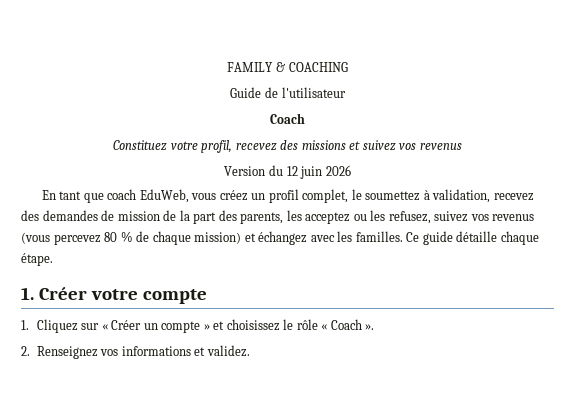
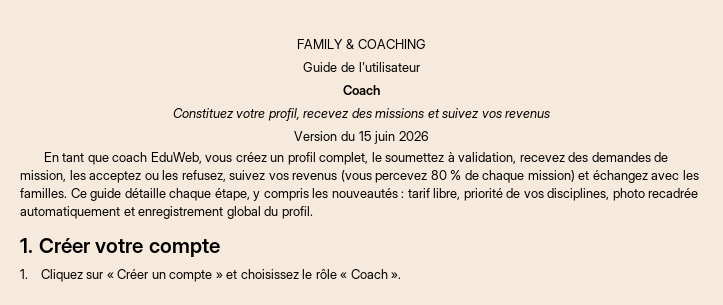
[286,166,298,176] 12 -> [358,131,372,141] 15
[117,210,284,224] mission de la part des parents, -> [20,170,66,182] mission,
[21,253,53,266] étape. -> [214,188,699,201] [20,206,313,219] étape, y compris les nouveautés : tarif libre, priorité de vos disciplines, photo recadrée automatiquement et enregistrement global du profil.
[21,345,250,359] // 2. Renseignez vos informations et validez. -> (402, 275) none

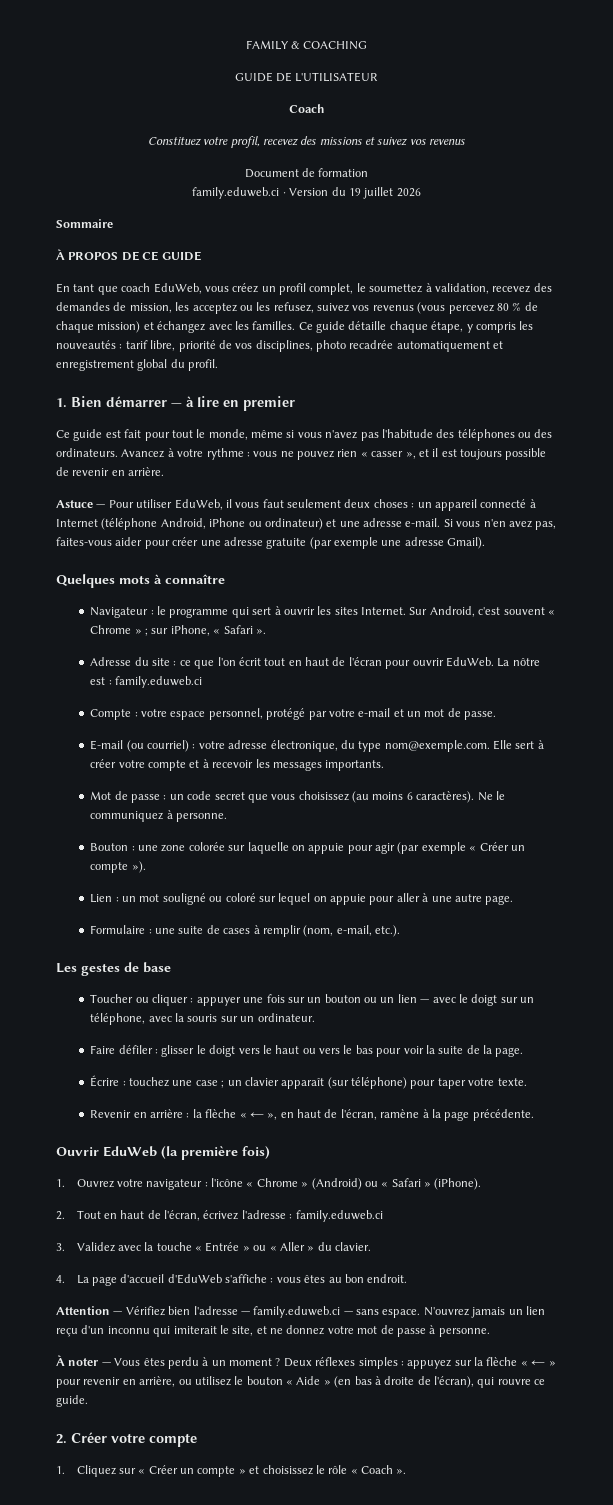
[303,62,420,72] Guide de l'utilisateur -> [234,72,379,82] GUIDE DE L'UTILISATEUR
[294,131,429,144] Version du 15 juin 2026 -> [244,168,369,178] [192,187,421,199] [56,219,113,228] [56,249,201,261] Document de formation // family.eduweb.ci · Version du 19 juillet 2026 // Sommaire // À PROPOS DE CE GUIDE
(33, 245) none -> [71,396,295,411] [56,429,553,441] [56,448,547,460] [56,467,165,476] [56,499,536,511] [56,518,557,530] [56,537,486,549] [56,574,225,588] [90,606,555,618] [90,625,266,636] [90,657,540,669] [90,676,203,688] [90,708,497,720] [90,740,544,752] [90,759,385,771] [90,791,505,803] [90,810,228,822] [90,842,525,854] [90,861,146,873] [90,893,514,905] [90,925,401,937] [56,962,171,976] [90,994,535,1006] [90,1013,315,1025] [90,1045,524,1057] [90,1075,527,1089] [90,1109,534,1121] [56,1146,270,1160] [56,1178,482,1190] [56,1210,383,1222] [56,1242,372,1252] [56,1274,408,1286] [56,1306,545,1318] [56,1325,490,1337] [56,1355,556,1369] [56,1376,546,1388] [56,1395,88,1407] [56,1434,67,1444] Bien démarrer — à lire en premier // Ce guide est fait pour tout le monde, même si vous n'avez pas l'habitude des téléphones ou des ordinateurs. Avancez à votre rythme : vous ne pouvez rien « casser », et il est toujours possible de revenir en arrière. // Astuce — Pour utiliser EduWeb, il vous faut seulement deux choses : un appareil connecté à Internet (téléphone Android, iPhone ou ordinateur) et une adresse e-mail. Si vous n'en avez pas, faites-vous aider pour créer une adresse gratuite (par exemple une adresse Gmail). // Quelques mots à connaître // Navigateur : le programme qui sert à ouvrir les sites Internet. Sur Android, c'est souvent « Chrome » ; sur iPhone, « Safari ». // Adresse du site : ce que l'on écrit tout en haut de l'écran pour ouvrir EduWeb. La nôtre est : family.eduweb.ci // Compte : votre espace personnel, protégé par votre e-mail et un mot de passe. // E-mail (ou courriel) : votre adresse électronique, du type nom@exemple.com. Elle sert à créer votre compte et à recevoir les messages importants. // Mot de passe : un code secret que vous choisissez (au moins 6 caractères). Ne le communiquez à personne. // Bouton : une zone colorée sur laquelle on appuie pour agir (par exemple « Créer un compte »). // Lien : un mot souligné ou coloré sur lequel on appuie pour aller à une autre page. // Formulaire : une suite de cases à remplir (nom, e-mail, etc.). // Les gestes de base // Toucher ou cliquer : appuyer une fois sur un bouton ou un lien — avec le doigt sur un téléphone, avec la souris sur un ordinateur. // Faire défiler : glisser le doigt vers le haut ou vers le bas pour voir la suite de la page. // Écrire : touchez une case ; un clavier apparaît (sur téléphone) pour taper votre texte. // Revenir en arrière : la flèche « ← », en haut de l'écran, ramène à la page précédente. // Ouvrir EduWeb (la première fois) // 1. Ouvrez votre navigateur : l'icône « Chrome » (Android) ou « Safari » (iPhone). // 2. Tout en haut de l'écran, écrivez l'adresse : family.eduweb.ci // 3. Validez avec la touche « Entrée » ou « Aller » du clavier. // 4. La page d'accueil d'EduWeb s'affiche : vous êtes au bon endroit. // Attention — Vérifiez bien l'adresse — family.eduweb.ci — sans espace. N'ouvrez jamais un lien reçu d'un inconnu qui imiterait le site, et ne donnez votre mot de passe à personne. // À noter — Vous êtes perdu à un moment ? Deux réflexes simples : appuyez sur la flèche « ← » pour revenir en arrière, ou utilisez le bouton « Aide » (en bas à droite de l'écran), qui rouvre ce guide. // 2.

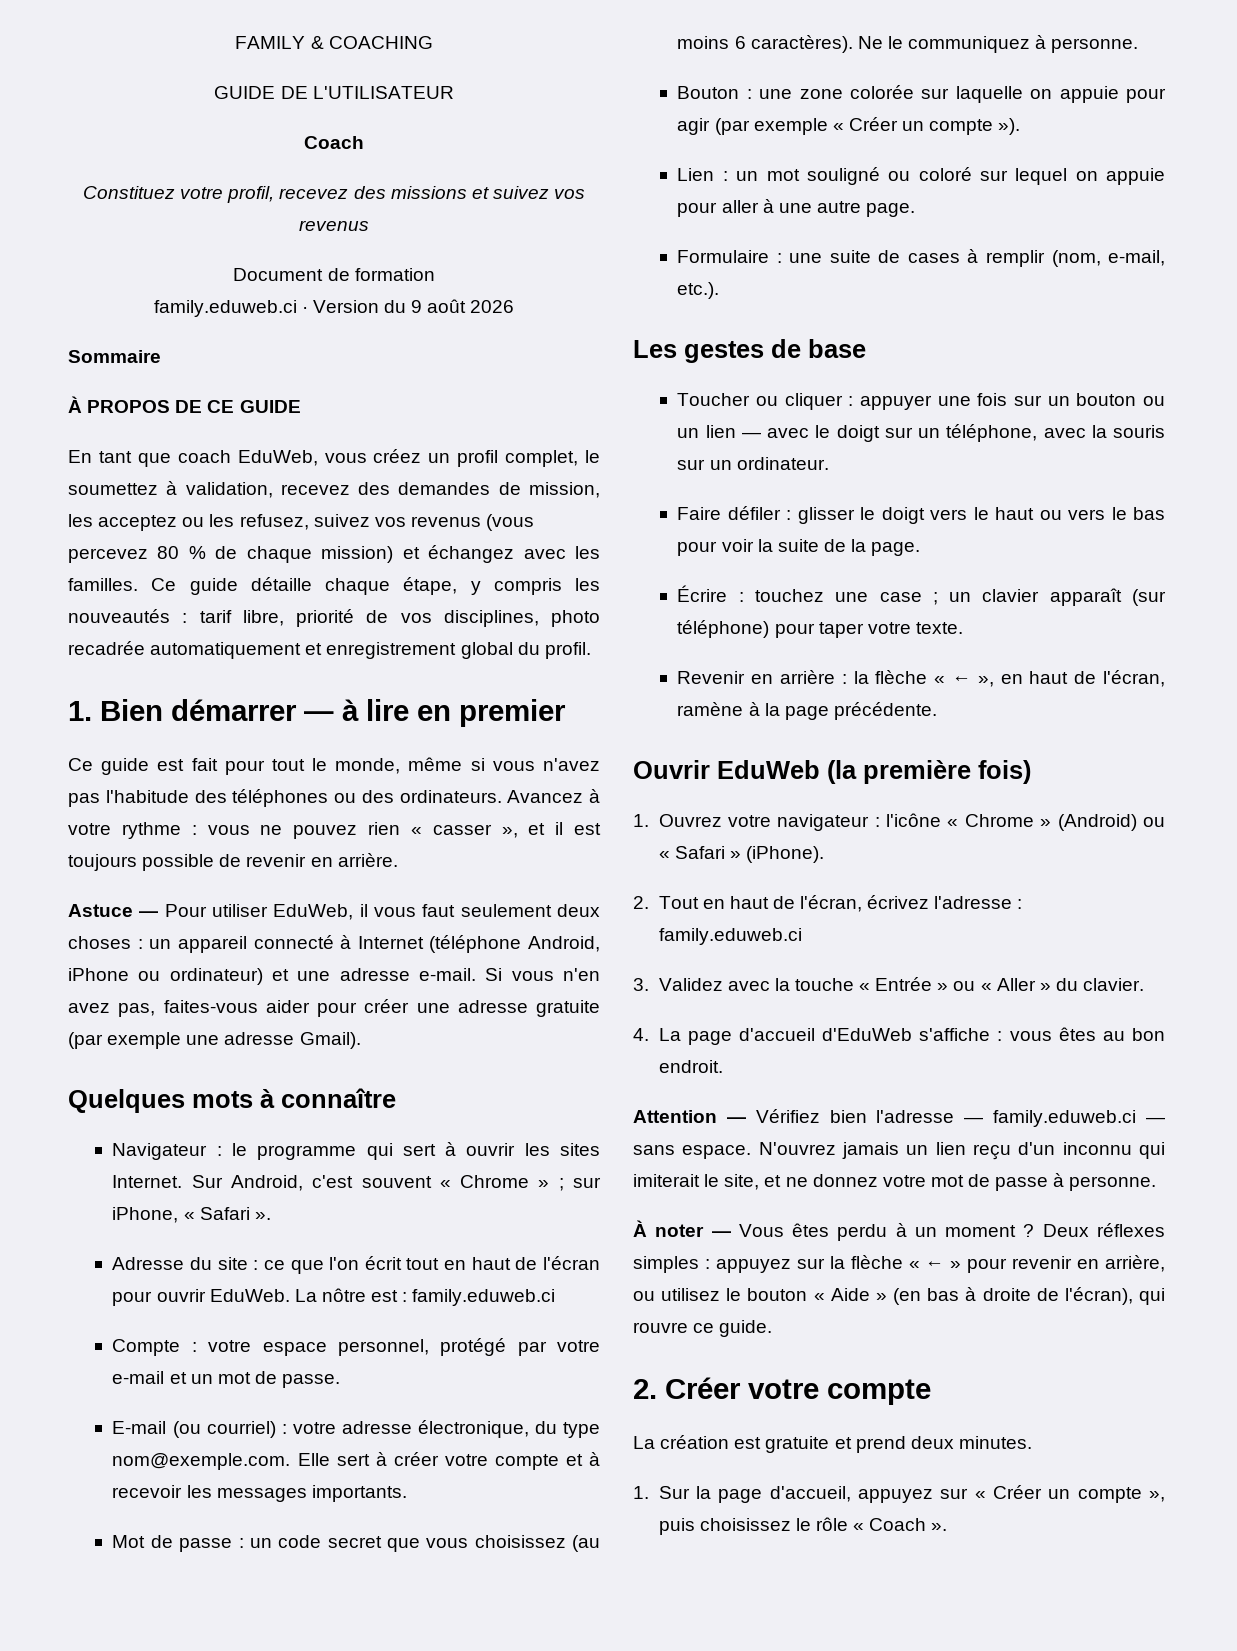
[348,187,394,199] 19 juillet -> [411,299,467,313] 9 août
[56,1465,116,1477] 1. Cliquez -> [633,1435,1032,1453] [633,1486,933,1503] La création est gratuite et prend deux minutes. // 1. Sur la page d'accueil, appuyez
[238,1466,260,1474] » et -> [1149,1491,1165,1502] [658,1518,695,1535] », puis

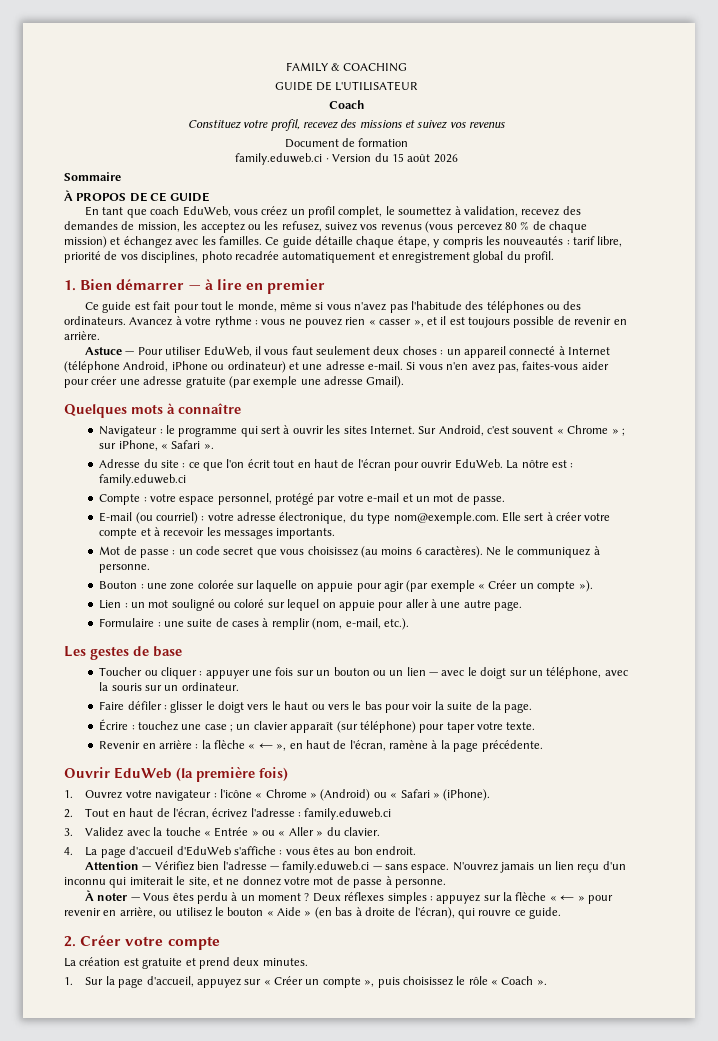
[411,300,423,313] 9 -> [391,153,404,162] 15

